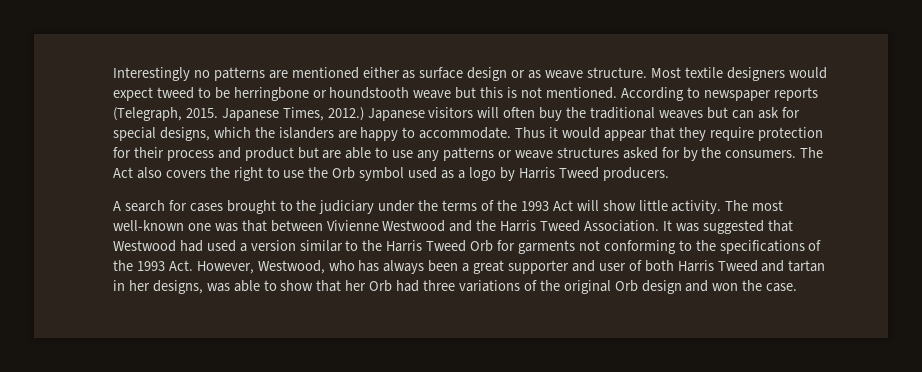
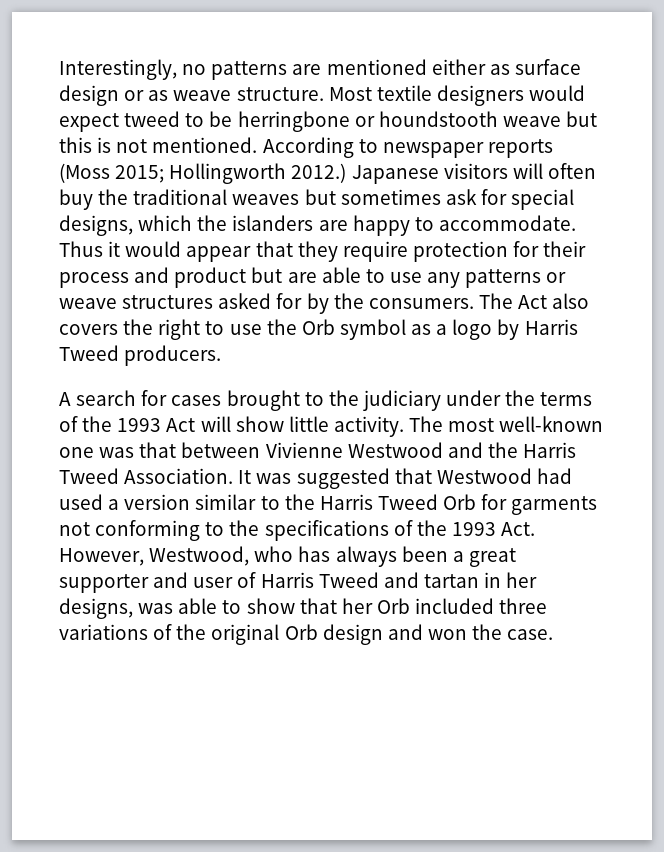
[113,67,190,81] Interestingly -> [59,59,177,80] Interestingly,
[113,107,324,121] (Telegraph, 2015. Japanese Times, -> [59,163,287,184] (Moss 2015; Hollingworth
[731,110,754,119] can -> [340,189,441,205] sometimes
[408,167,438,179] used -> (406, 329) none
[644,260,674,272] both -> (257, 580) none
[396,280,420,292] had -> [415,598,495,614] included

